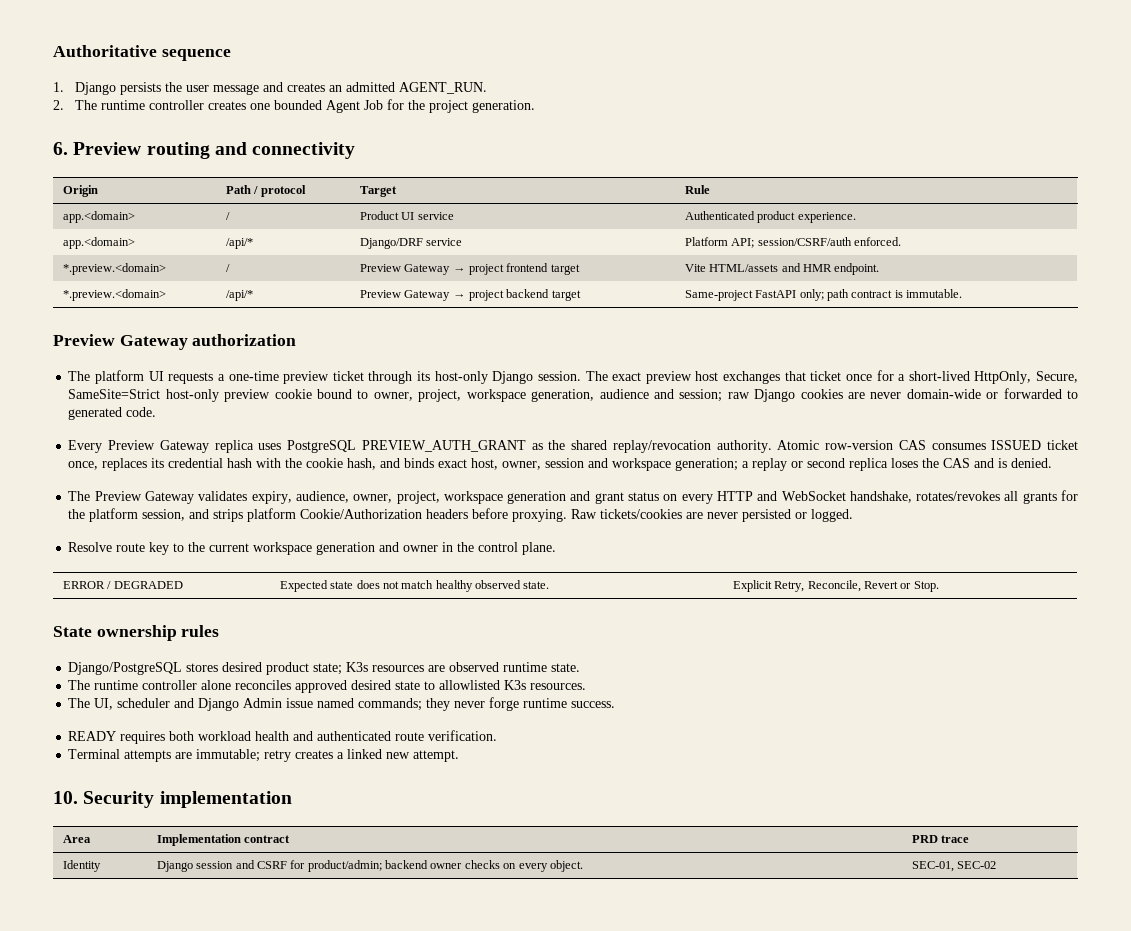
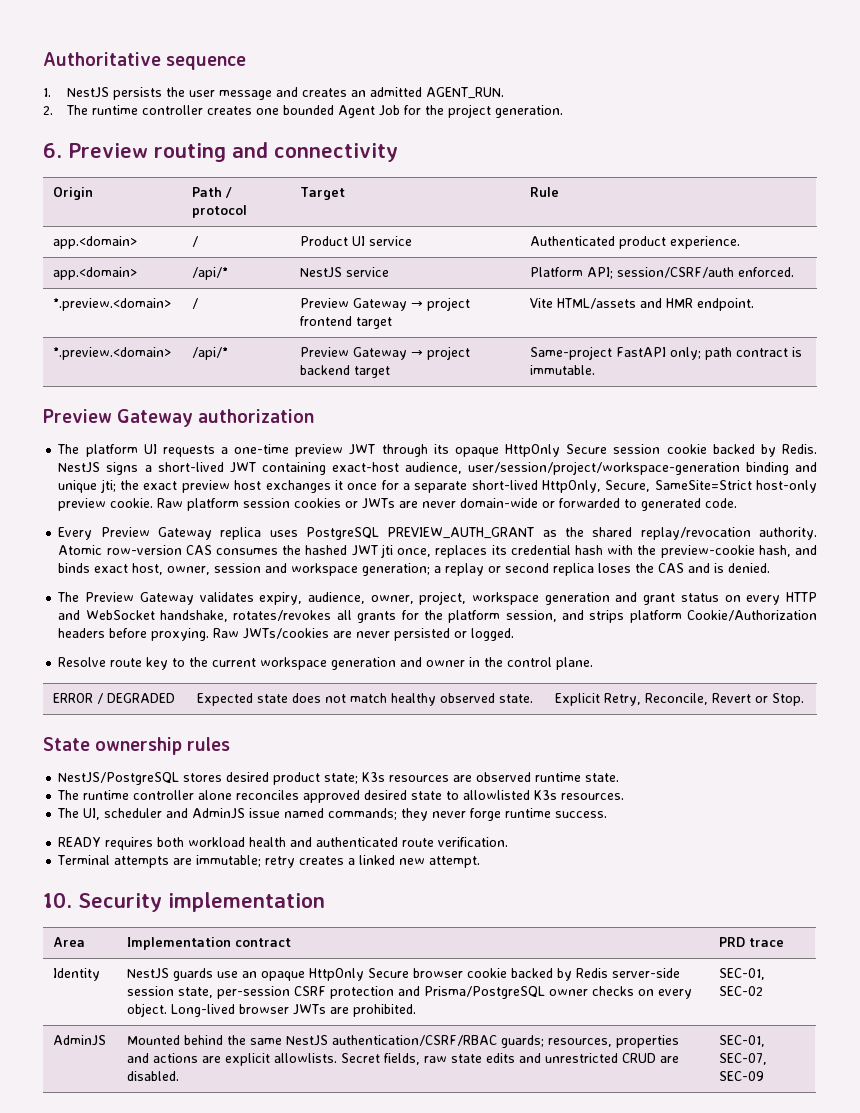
[75,82,117,95] Django -> [66,87,109,98] NestJS
[359,238,423,249] Django/DRF -> [300,267,343,278] NestJS
[332,371,364,381] ticket -> [349,444,376,455] JWT
[434,371,608,384] host-only Django session. The -> [454,444,817,457] [58,461,817,475] [58,479,140,493] opaque HttpOnly Secure session cookie backed by Redis. NestJS signs a short-lived JWT containing exact-host audience, user/session/project/workspace-generation binding and unique jti; the
[784,371,842,381] that ticket -> [334,480,343,490] it
(906, 377) none -> [414,481,468,493] separate
[274,389,843,402] cookie bound to owner, project, workspace generation, audience and session; raw Django cookies -> [110,498,396,511] cookie. Raw platform session cookies or JWTs
[991,440,1078,450] ISSUED ticket -> [282,544,393,558] the hashed JWT jti
[306,458,344,468] cookie -> [660,545,755,558] preview-cookie
[600,509,683,519] tickets/cookies -> [243,628,330,639] JWTs/cookies
[68,662,183,675] Django/PostgreSQL -> [58,772,180,785] NestJS/PostgreSQL
[198,698,283,711] Django Admin -> [192,808,246,819] AdminJS
[156,860,429,872] Django session and CSRF for product/admin; backend -> [127,968,681,981] [127,986,546,999] NestJS guards use an opaque HttpOnly Secure browser cookie backed by Redis server-side session state, per-session CSRF protection and Prisma/PostgreSQL
[911,861,997,872] | SEC-01, SEC-02 -> [171,1004,417,1017] [719,968,766,980] [719,986,764,996] [53,1035,107,1046] [127,1035,680,1048] [127,1053,680,1066] [127,1071,180,1081] [719,1035,766,1047] [719,1053,768,1065] [719,1071,765,1081] Long-lived browser JWTs are prohibited. | SEC-01, SEC-02 // AdminJS | Mounted behind the same NestJS authentication/CSRF/RBAC guards; resources, properties and actions are explicit allowlists. Secret fields, raw state edits and unrestricted CRUD are disabled. | SEC-01, SEC-07, SEC-09

